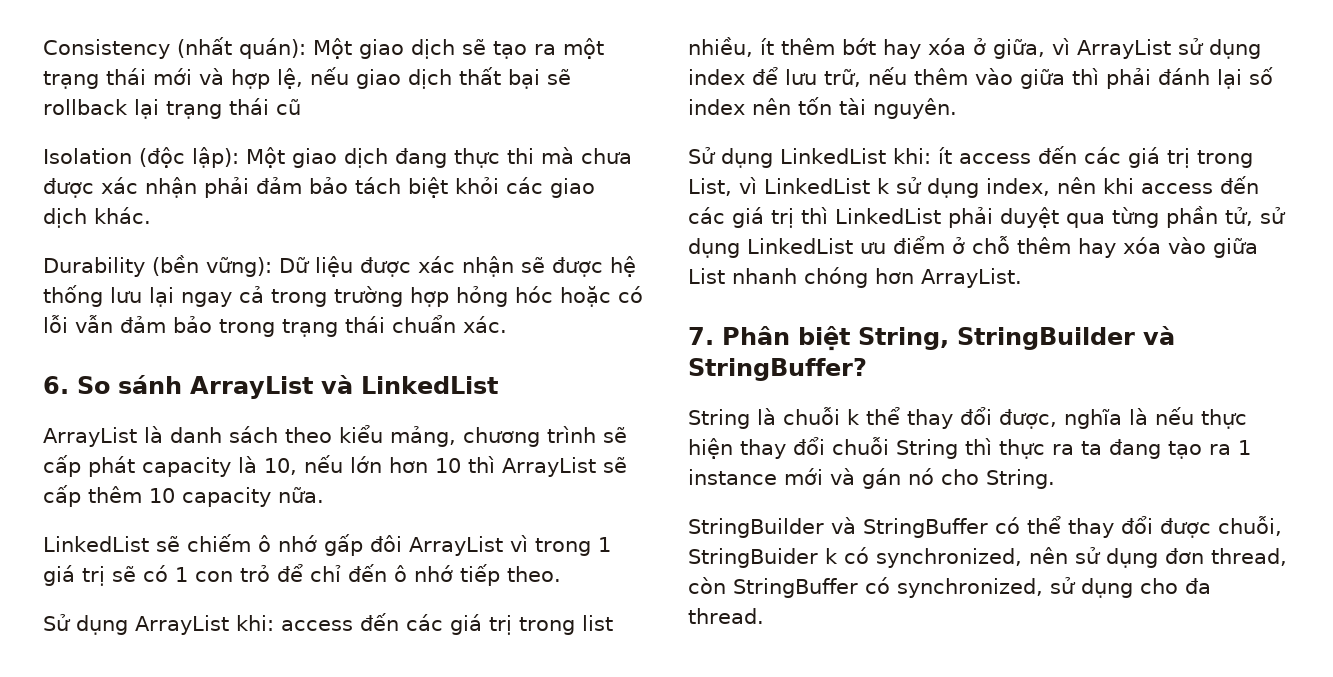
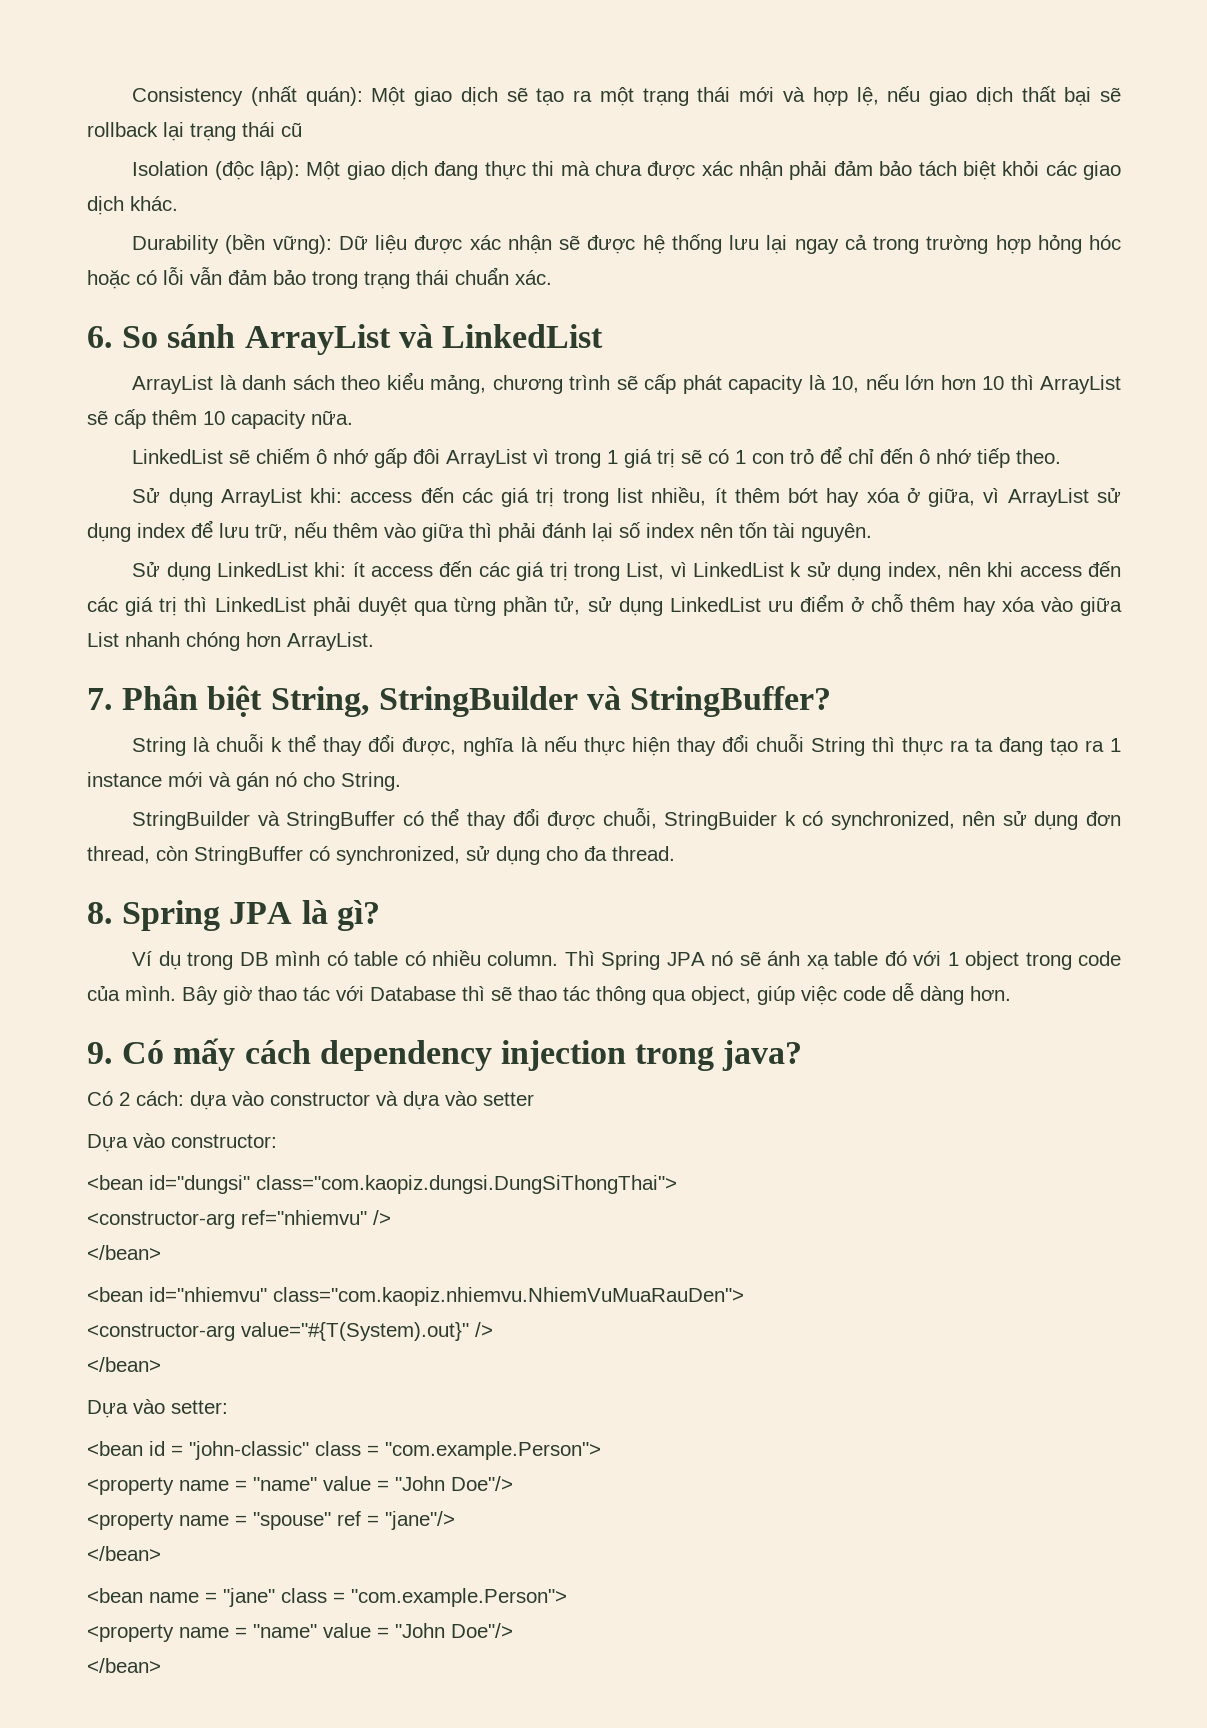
(764, 616) none -> [87,900,380,931] [132,950,1121,970] [87,983,1011,1005] [87,1038,803,1071] [87,1091,534,1110] [87,1133,277,1152] [87,1175,677,1194] [87,1210,391,1229] [87,1245,161,1260] [87,1287,744,1306] [87,1322,493,1341] [87,1357,161,1372] [87,1399,228,1418] [87,1441,601,1460] [87,1476,513,1495] [87,1511,455,1530] [87,1546,161,1561] [87,1588,567,1607] [87,1623,513,1642] [87,1658,161,1673] // 8. Spring JPA là gì? // Ví dụ trong DB mình có table có nhiều column. Thì Spring JPA nó sẽ ánh xạ table đó với 1 object trong code của mình. Bây giờ thao tác với Database thì sẽ thao tác thông qua object, giúp việc code dễ dàng hơn. // 9. Có mấy cách dependency injection trong java? // Có 2 cách: dựa vào constructor và dựa vào setter // Dựa vào constructor: // <bean id="dungsi" class="com.kaopiz.dungsi.DungSiThongThai"> // <constructor-arg ref="nhiemvu" /> // </bean> // <bean id="nhiemvu" class="com.kaopiz.nhiemvu.NhiemVuMuaRauDen"> // <constructor-arg value="#{T(System).out}" /> // </bean> // Dựa vào setter: // <bean id = "john-classic" class = "com.example.Person"> // <property name = "name" value = "John Doe"/> // <property name = "spouse" ref = "jane"/> // </bean> // <bean name = "jane" class = "com.example.Person"> // <property name = "name" value = "John Doe"/> // </bean>

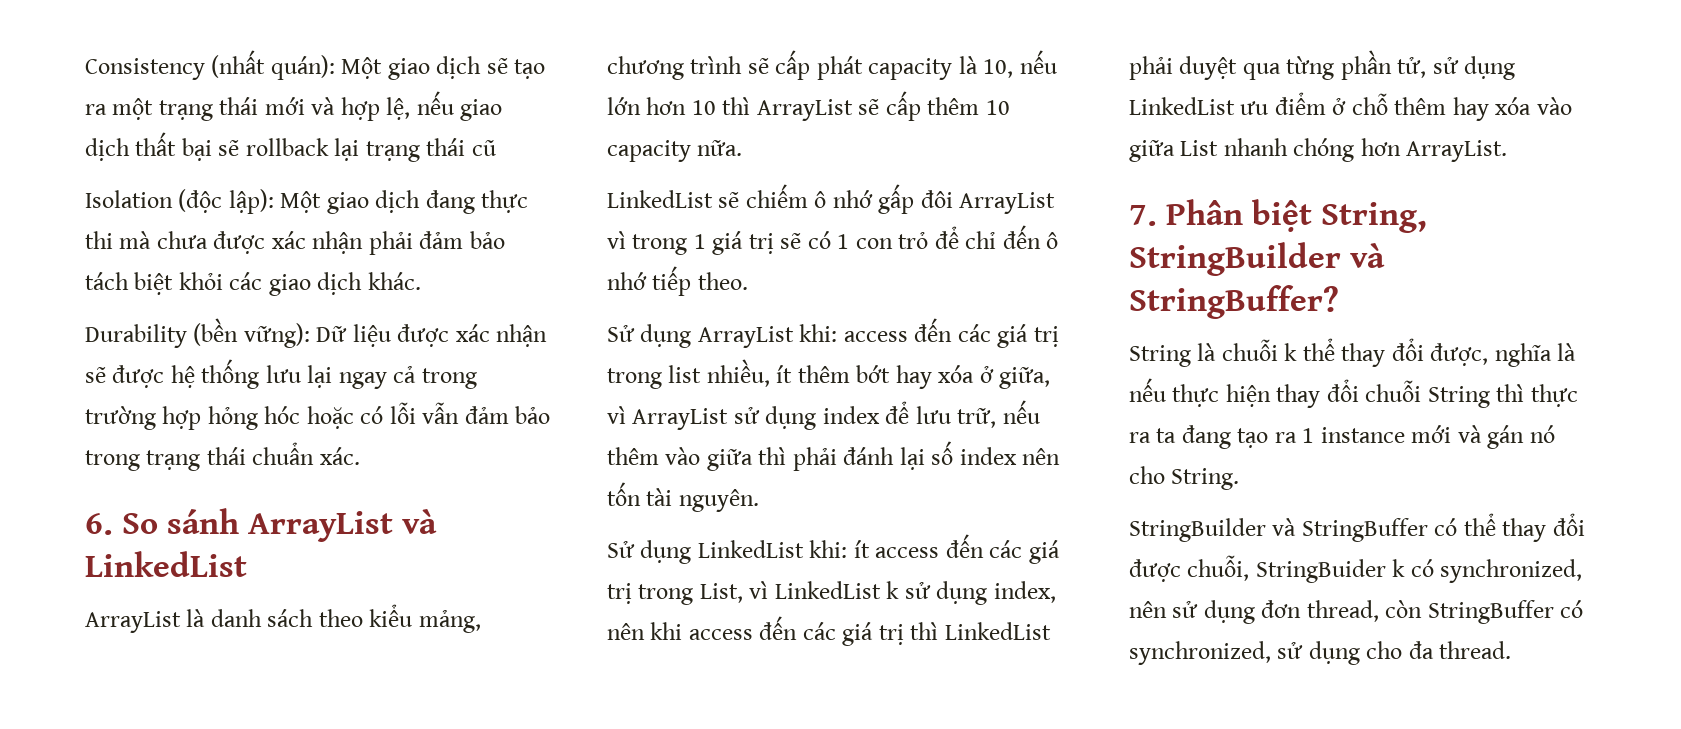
[87,900,380,931] [132,950,1121,970] [87,983,1011,1005] [87,1038,803,1071] [87,1091,534,1110] [87,1133,277,1152] [87,1175,677,1194] [87,1210,391,1229] [87,1245,161,1260] [87,1287,744,1306] [87,1322,493,1341] [87,1357,161,1372] [87,1399,228,1418] [87,1441,601,1460] [87,1476,513,1495] [87,1511,455,1530] [87,1546,161,1561] [87,1588,567,1607] [87,1623,513,1642] [87,1658,161,1673] // 8. Spring JPA là gì? // Ví dụ trong DB mình có table có nhiều column. Thì Spring JPA nó sẽ ánh xạ table đó với 1 object trong code của mình. Bây giờ thao tác với Database thì sẽ thao tác thông qua object, giúp việc code dễ dàng hơn. // 9. Có mấy cách dependency injection trong java? // Có 2 cách: dựa vào constructor và dựa vào setter // Dựa vào constructor: // <bean id="dungsi" class="com.kaopiz.dungsi.DungSiThongThai"> // <constructor-arg ref="nhiemvu" /> // </bean> // <bean id="nhiemvu" class="com.kaopiz.nhiemvu.NhiemVuMuaRauDen"> // <constructor-arg value="#{T(System).out}" /> // </bean> // Dựa vào setter: // <bean id = "john-classic" class = "com.example.Person"> // <property name = "name" value = "John Doe"/> // <property name = "spouse" ref = "jane"/> // </bean> // <bean name = "jane" class = "com.example.Person"> // <property name = "name" value = "John Doe"/> // </bean> -> (1512, 650) none

